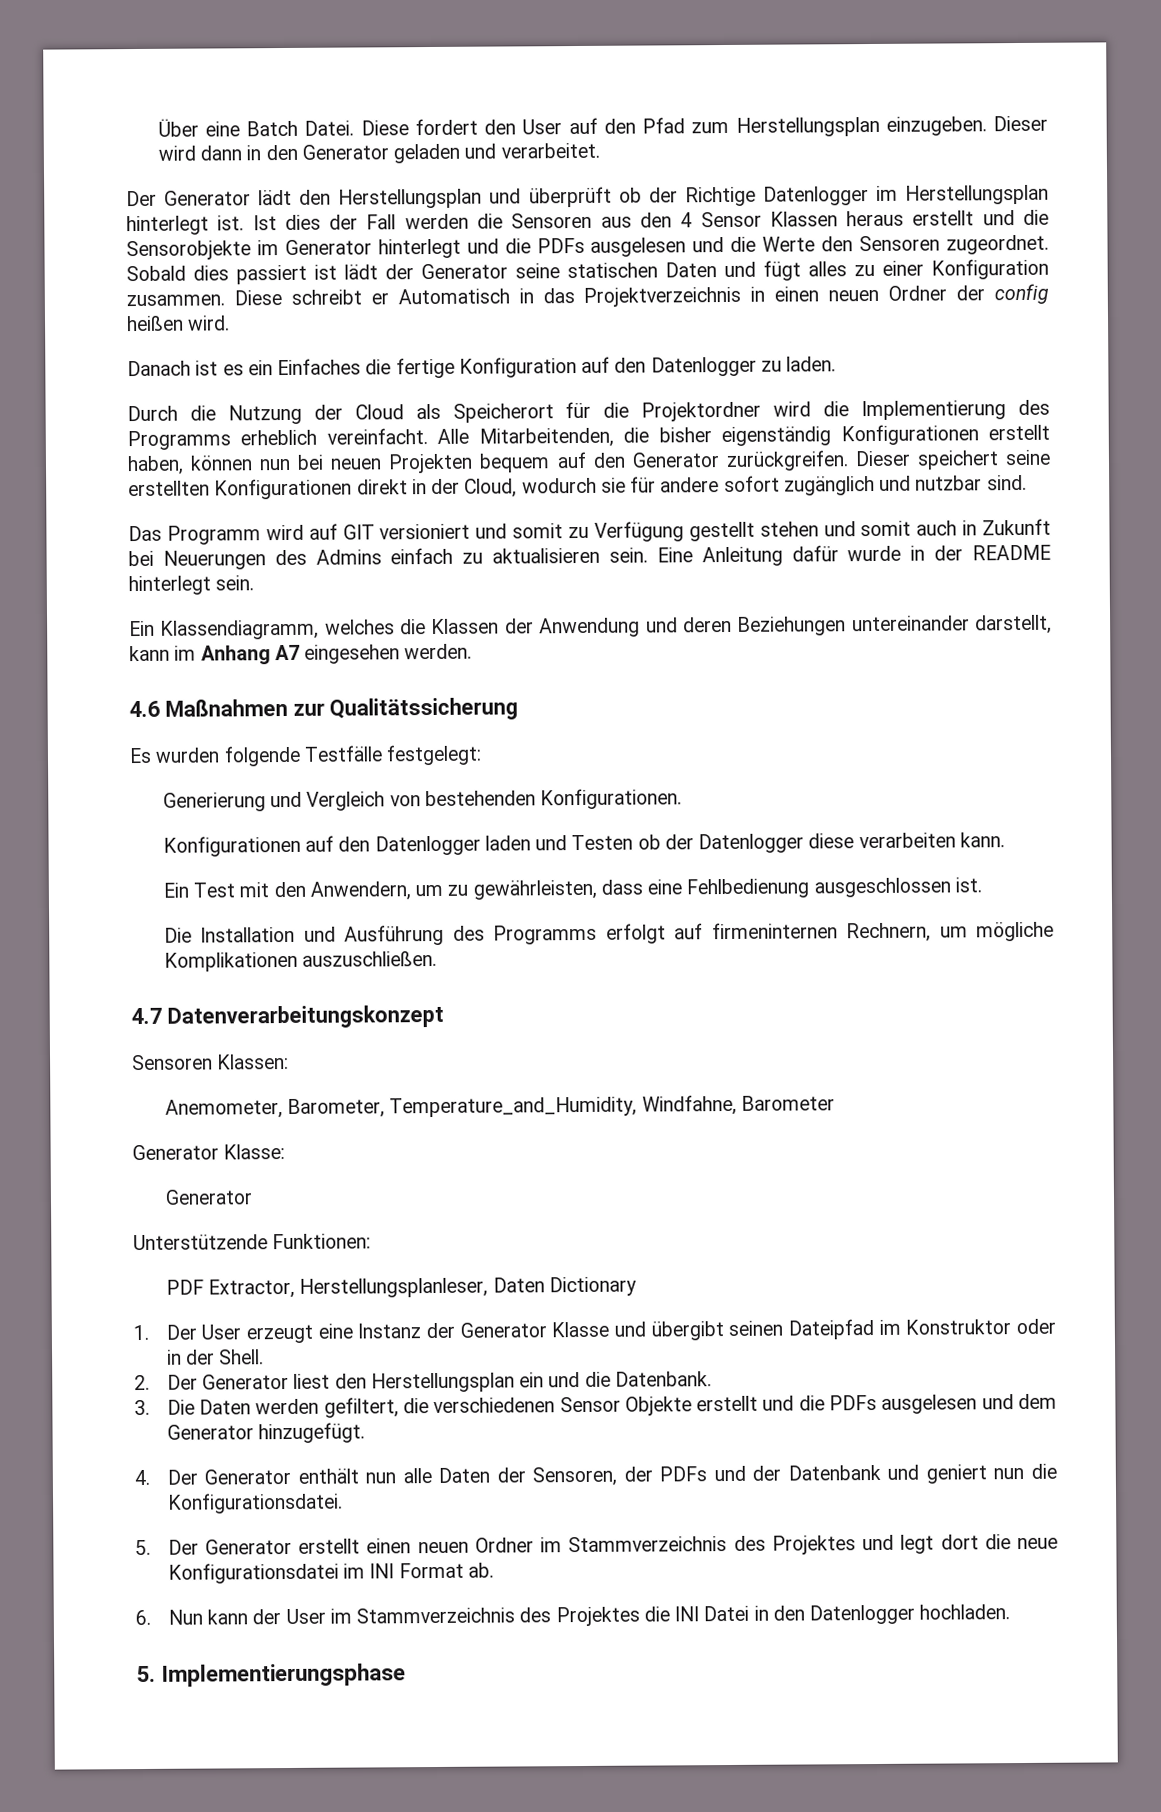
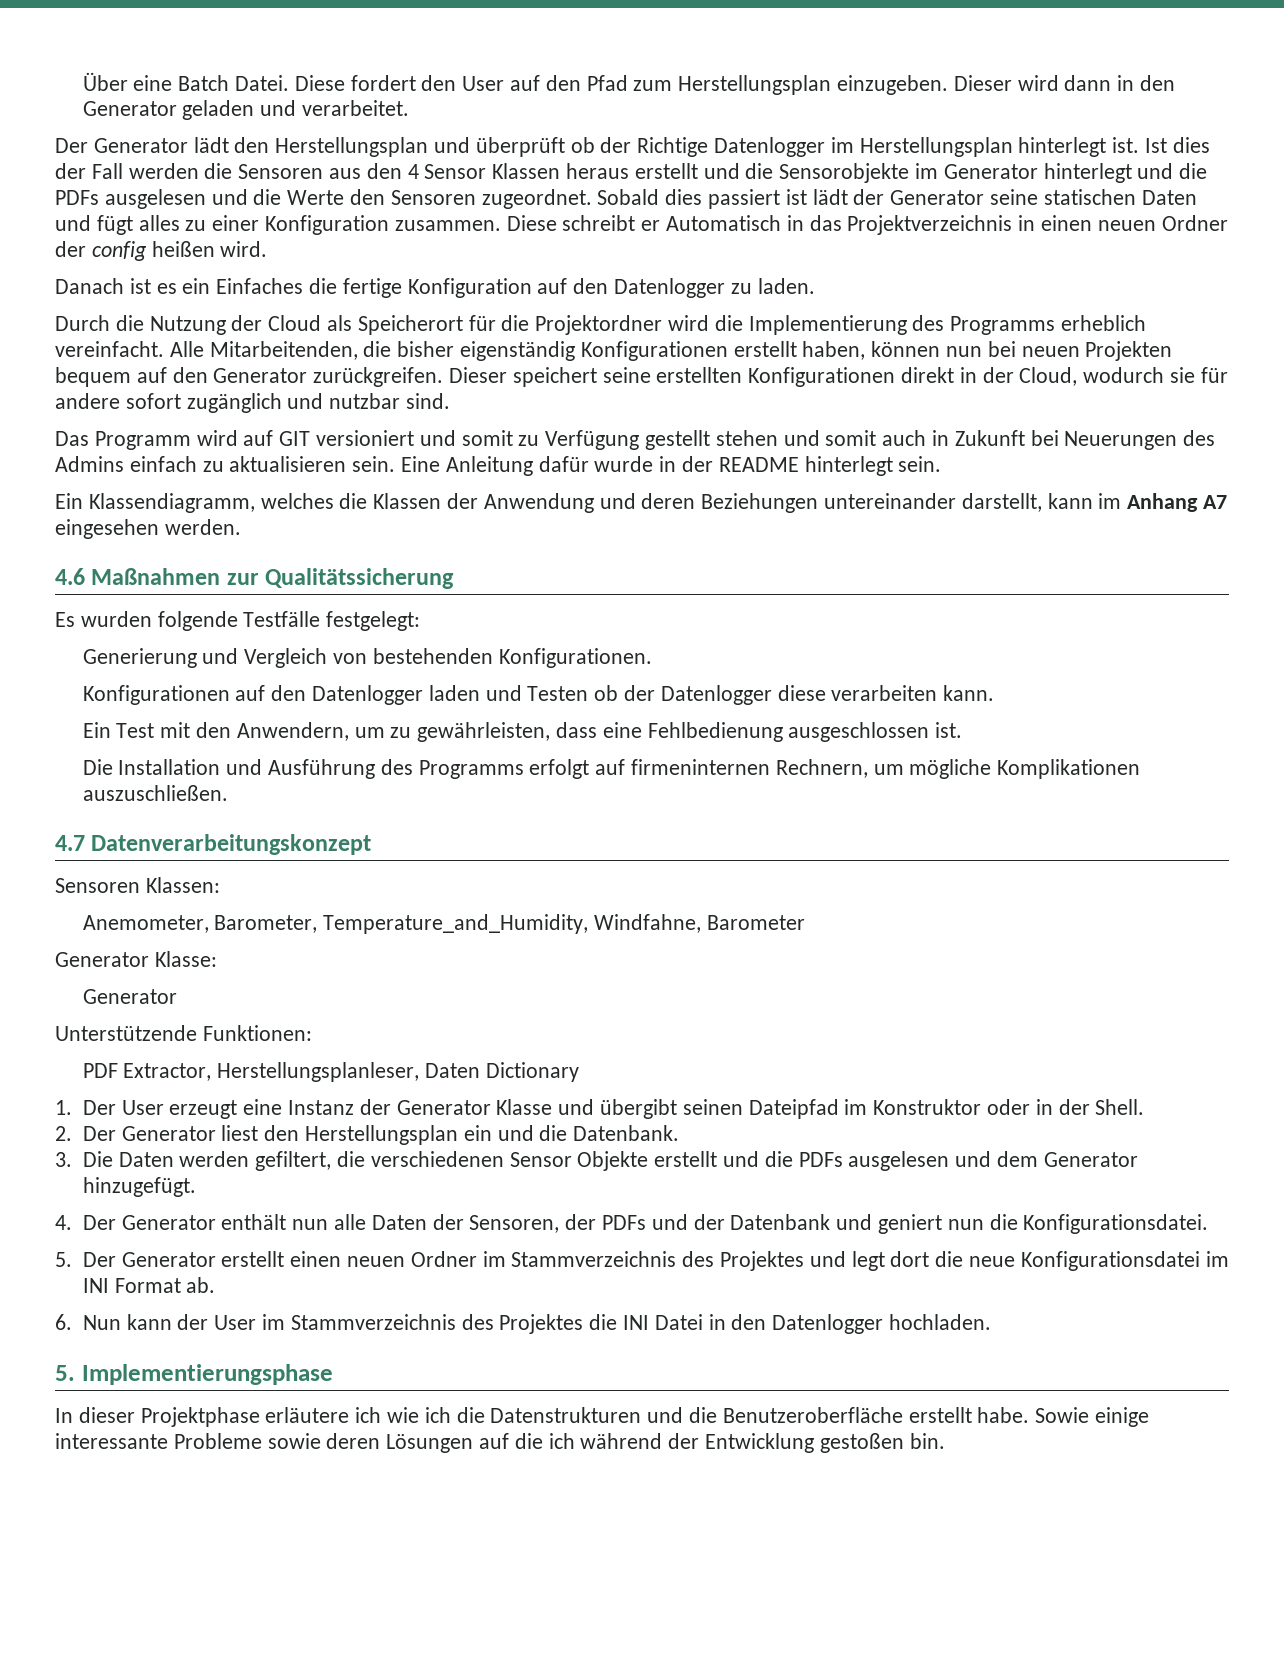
(407, 1675) none -> [55,1407,1150,1427] [55,1433,945,1453] // In dieser Projektphase erläutere ich wie ich die Datenstrukturen und die Benutzeroberfläche erstellt habe. Sowie einige interessante Probleme sowie deren Lösungen auf die ich während der Entwicklung gestoßen bin.

